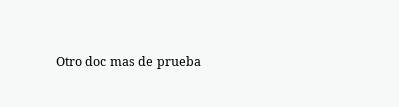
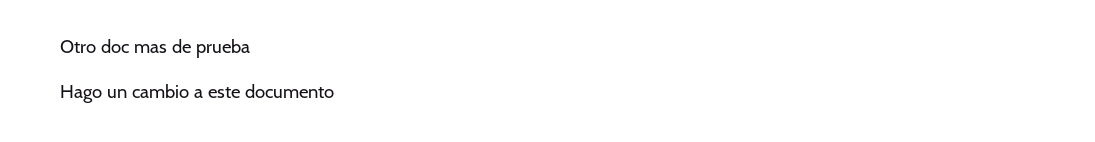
(201, 62) none -> [60,84,334,103] // Hago un cambio a este documento

